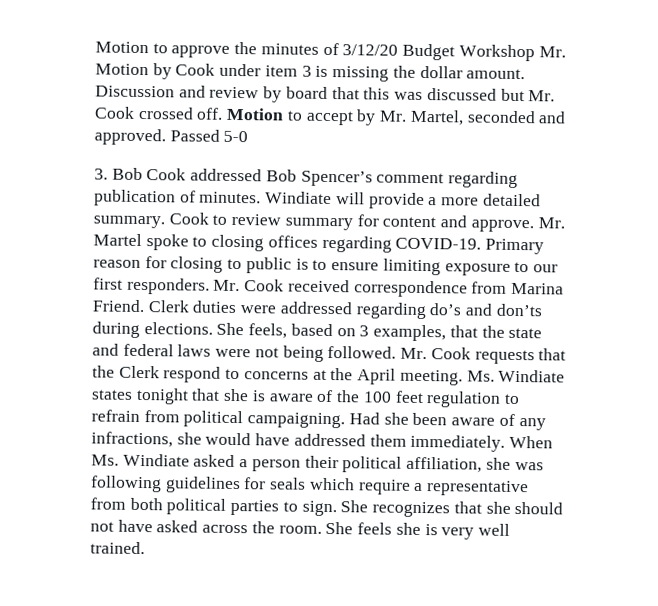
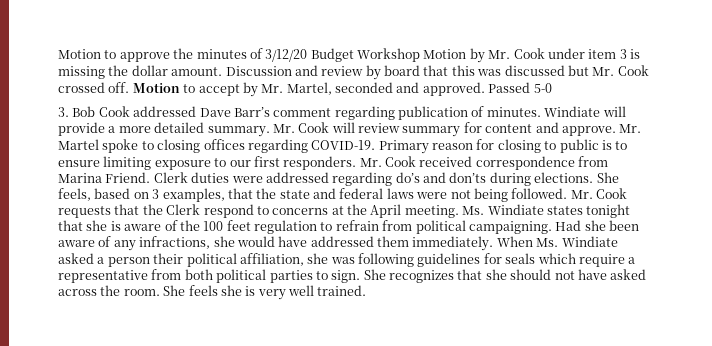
[538,46,566,58] Mr. -> (420, 55) none
(172, 71) none -> [488,50,511,59] Mr.
[265,169,373,187] Bob Spencer’s -> [199,107,270,117] Dave Barr’s
[168,212,228,225] Cook to -> [272,122,355,133] Mr. Cook will

